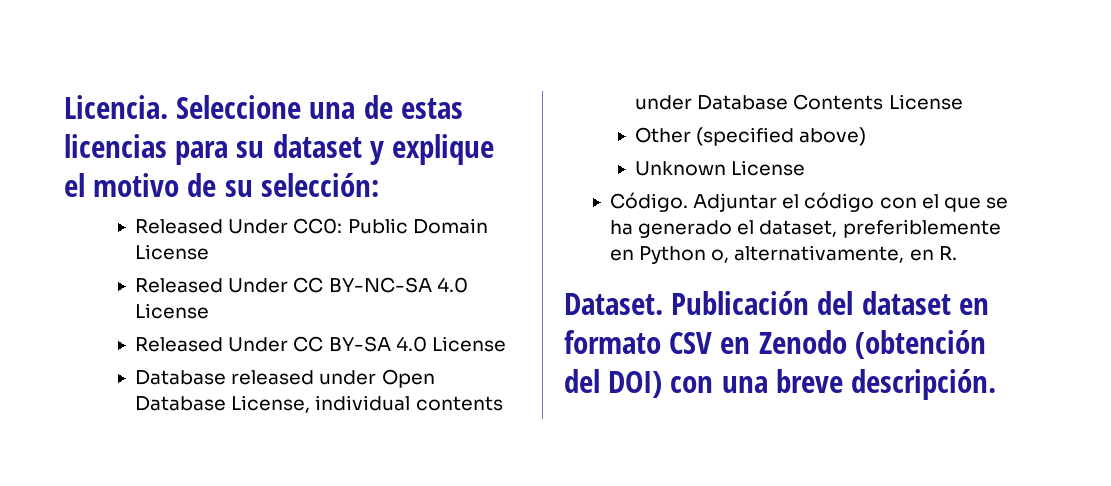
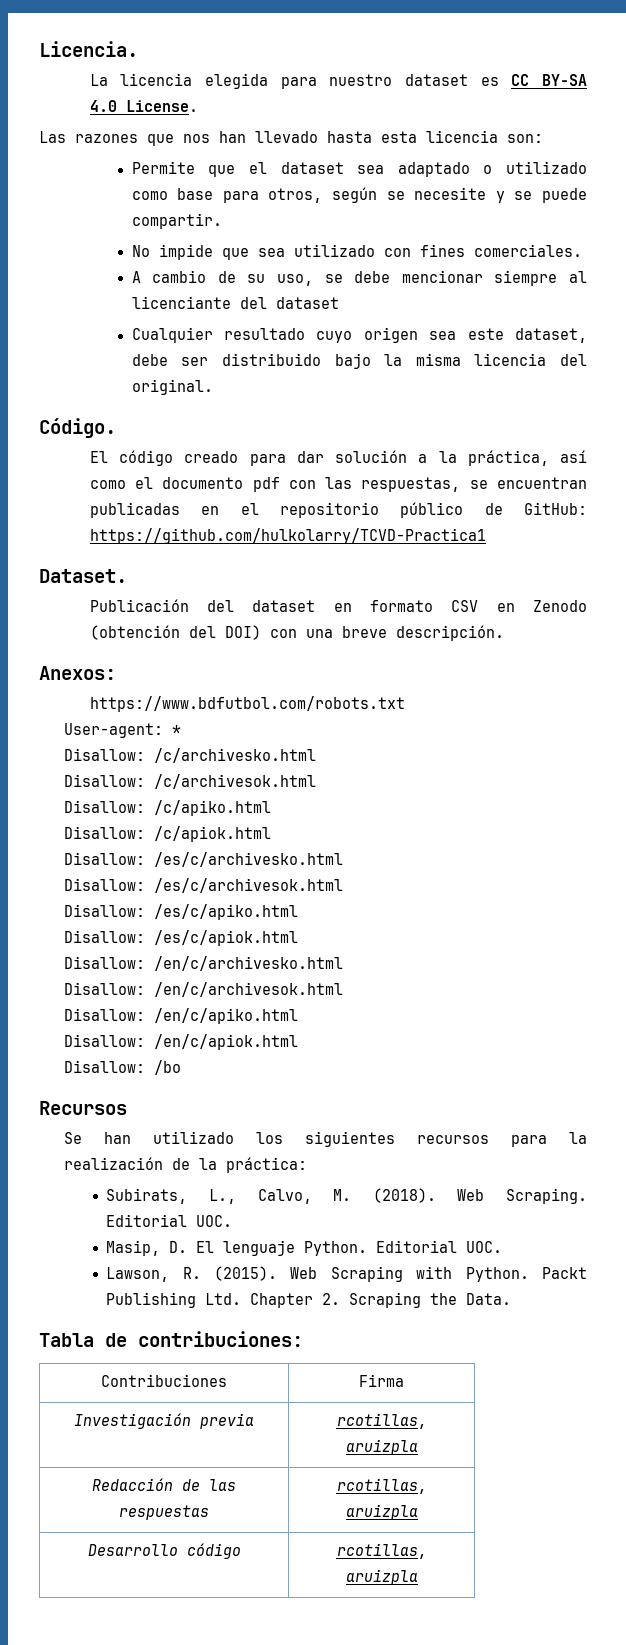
[176,95,463,119] [64,134,495,165] [64,173,379,197] [135,218,488,234] [135,244,210,260] [135,277,468,293] [135,303,210,319] [135,336,506,352] [135,369,435,388] [135,395,503,413] [635,94,963,110] [635,127,867,146] [635,160,806,176] [610,192,1008,212] [610,219,1001,238] [610,245,957,264] Seleccione una de estas licencias para su dataset y explique el motivo de su selección: // Released Under CC0: Public Domain License // Released Under CC BY-NC-SA 4.0 License // Released Under CC BY-SA 4.0 License // Database released under Open Database License, individual contents under Database Contents License // Other (specified above) // Unknown License // Código. Adjuntar el código con el que se ha generado el dataset, preferiblemente en Python o, alternativamente, en R. -> [89,73,587,89] [89,100,198,112] [39,130,543,146] [131,161,587,177] [131,187,587,203] [131,213,222,229] [131,244,582,260] [131,270,587,286] [131,296,339,309] [131,327,587,343] [131,353,587,369] [131,379,213,395] [39,418,116,438] [89,450,587,466] [89,477,587,492] [89,502,587,518] [89,528,486,544] // La licencia elegida para nuestro dataset es CC BY-SA 4.0 License. // Las razones que nos han llevado hasta esta licencia son: // Permite que el dataset sea adaptado o utilizado como base para otros, según se necesite y se puede compartir. // No impide que sea utilizado con fines comerciales. // A cambio de su uso, se debe mencionar siempre al licenciante del dataset // Cualquier resultado cuyo origen sea este dataset, debe ser distribuido bajo la misma licencia del original. // Código. // El código creado para dar solución a la práctica, así como el documento pdf con las respuestas, se encuentran publicadas en el repositorio público de GitHub: https://github.com/hulkolarry/TCVD-Practica1
(663, 304) none -> (127, 576) //
(997, 384) none -> [39,666,116,680] [89,696,405,712] [64,723,182,738] [64,748,317,763] [64,774,317,789] [64,800,272,816] [64,826,272,842] [64,852,344,867] [64,878,344,893] [64,904,299,920] [64,930,299,946] [64,956,344,971] [64,982,344,997] [64,1008,299,1024] [64,1034,299,1050] [64,1060,182,1075] [39,1101,127,1115] [64,1131,587,1147] [64,1157,308,1173] [106,1188,587,1204] [106,1214,233,1227] [106,1240,503,1256] [106,1266,587,1282] [106,1292,512,1308] [39,1331,303,1347] [101,1374,227,1387] [359,1374,404,1387] [74,1413,254,1429] [336,1413,427,1429] [345,1439,418,1455] [92,1478,236,1491] [119,1505,209,1520] [336,1478,427,1494] [345,1504,418,1520] [87,1543,241,1559] [336,1543,427,1559] [345,1569,418,1585] // Anexos: // https://www.bdfutbol.com/robots.txt // User-agent: * // Disallow: /c/archivesko.html // Disallow: /c/archivesok.html // Disallow: /c/apiko.html // Disallow: /c/apiok.html // Disallow: /es/c/archivesko.html // Disallow: /es/c/archivesok.html // Disallow: /es/c/apiko.html // Disallow: /es/c/apiok.html // Disallow: /en/c/archivesko.html // Disallow: /en/c/archivesok.html // Disallow: /en/c/apiko.html // Disallow: /en/c/apiok.html // Disallow: /bo // Recursos // Se han utilizado los siguientes recursos para la realización de la práctica: // Subirats, L., Calvo, M. (2018). Web Scraping. Editorial UOC. // Masip, D. El lenguaje Python. Editorial UOC. // Lawson, R. (2015). Web Scraping with Python. Packt Publishing Ltd. Chapter 2. Scraping the Data. // Tabla de contribuciones: // Contribuciones | Firma // Investigación previa | rcotillas, aruizpla // Redacción de las respuestas | rcotillas, aruizpla // Desarrollo código | rcotillas, aruizpla

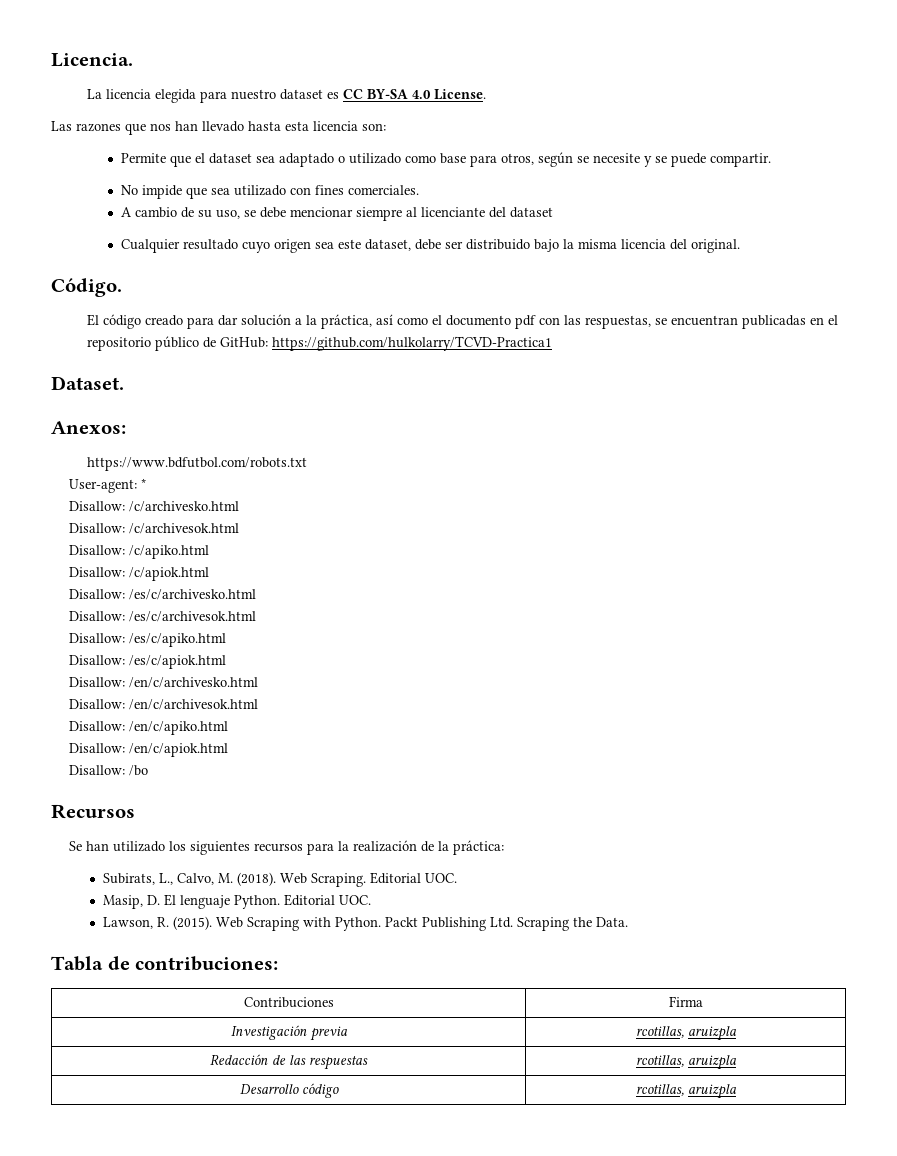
[89,599,587,612] [89,625,504,641] // Publicación del dataset en formato CSV en Zenodo (obtención del DOI) con una breve descripción. -> (124, 383) none
[250,1293,341,1308] Chapter 2. -> (513, 922) none

